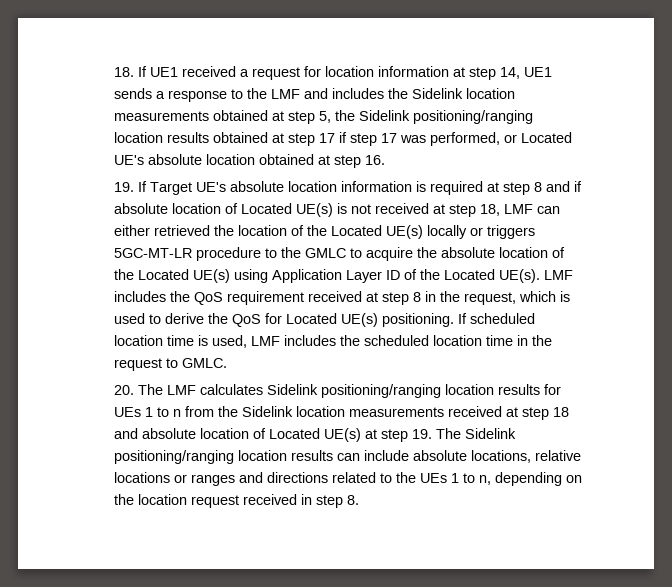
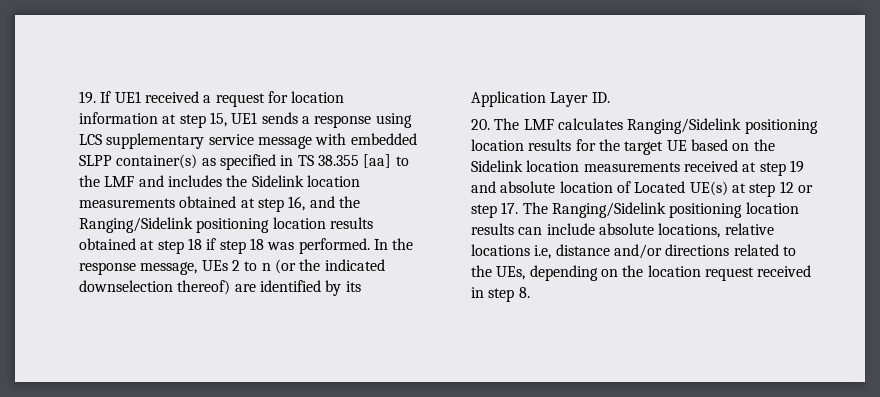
[114,67,135,77] 18. -> [79,91,97,104] 19.
[500,67,521,79] 14, -> [210,112,228,127] 15,
(228, 96) none -> [375,113,412,128] [79,133,417,149] [79,154,392,170] using LCS supplementary service message with embedded SLPP container(s) as specified in TS 38.355 [aa]
[319,110,534,124] 5, the Sidelink positioning/ranging -> [288,196,361,211] [79,217,270,233] 16, and the Ranging/Sidelink positioning
[319,133,336,143] 17 -> [188,238,203,250] 18
[381,132,573,146] [114,154,386,168] [114,181,583,195] [114,203,561,217] [114,225,536,239] [114,247,566,261] [114,269,574,283] [114,291,571,305] [114,313,536,327] [114,335,553,348] [114,358,228,371] 17 was performed, or Located UE's absolute location obtained at step 16. // 19. If Target UE's absolute location information is required at step 8 and if absolute location of Located UE(s) is not received at step 18, LMF can either retrieved the location of the Located UE(s) locally or triggers 5GC-MT-LR procedure to the GMLC to acquire the absolute location of the Located UE(s) using Application Layer ID of the Located UE(s). LMF includes the QoS requirement received at step 8 in the request, which is used to derive the QoS for Located UE(s) positioning. If scheduled location time is used, LMF includes the scheduled location time in the request to GMLC. -> [250,238,414,254] [79,259,385,275] [79,280,361,296] [471,91,610,107] 18 was performed. In the response message, UEs 2 to n (or the indicated downselection thereof) are identified by its Application Layer ID.
[267,384,442,398] Sidelink positioning/ranging -> [627,118,818,134] Ranging/Sidelink positioning
[114,406,215,417] UEs 1 to n from -> [599,139,750,155] the target UE based on
[553,407,570,417] 18 -> [790,160,805,173] 19
[412,428,517,439] [114,450,235,464] 19. The Sidelink positioning/ranging -> [779,181,814,193] [471,202,743,218] 12 or step 17. The Ranging/Sidelink positioning
[174,472,264,486] or ranges and -> [534,244,663,259] i.e, distance and/or
[420,473,492,485] UEs 1 to n, -> [496,266,526,280] UEs,

